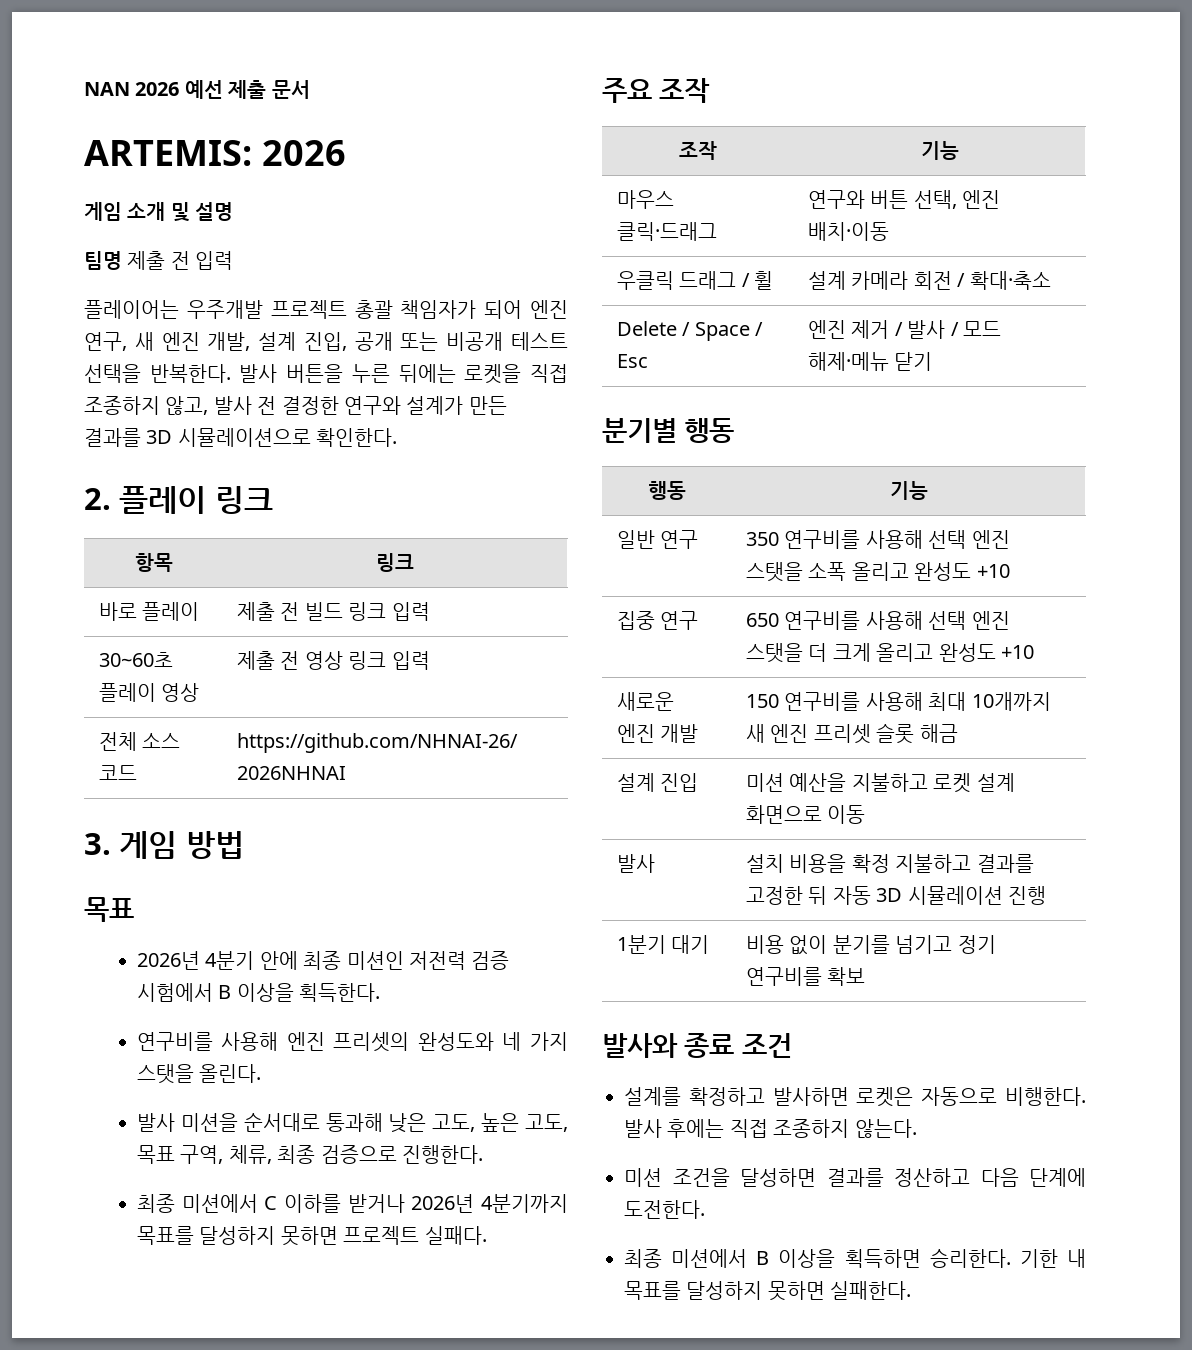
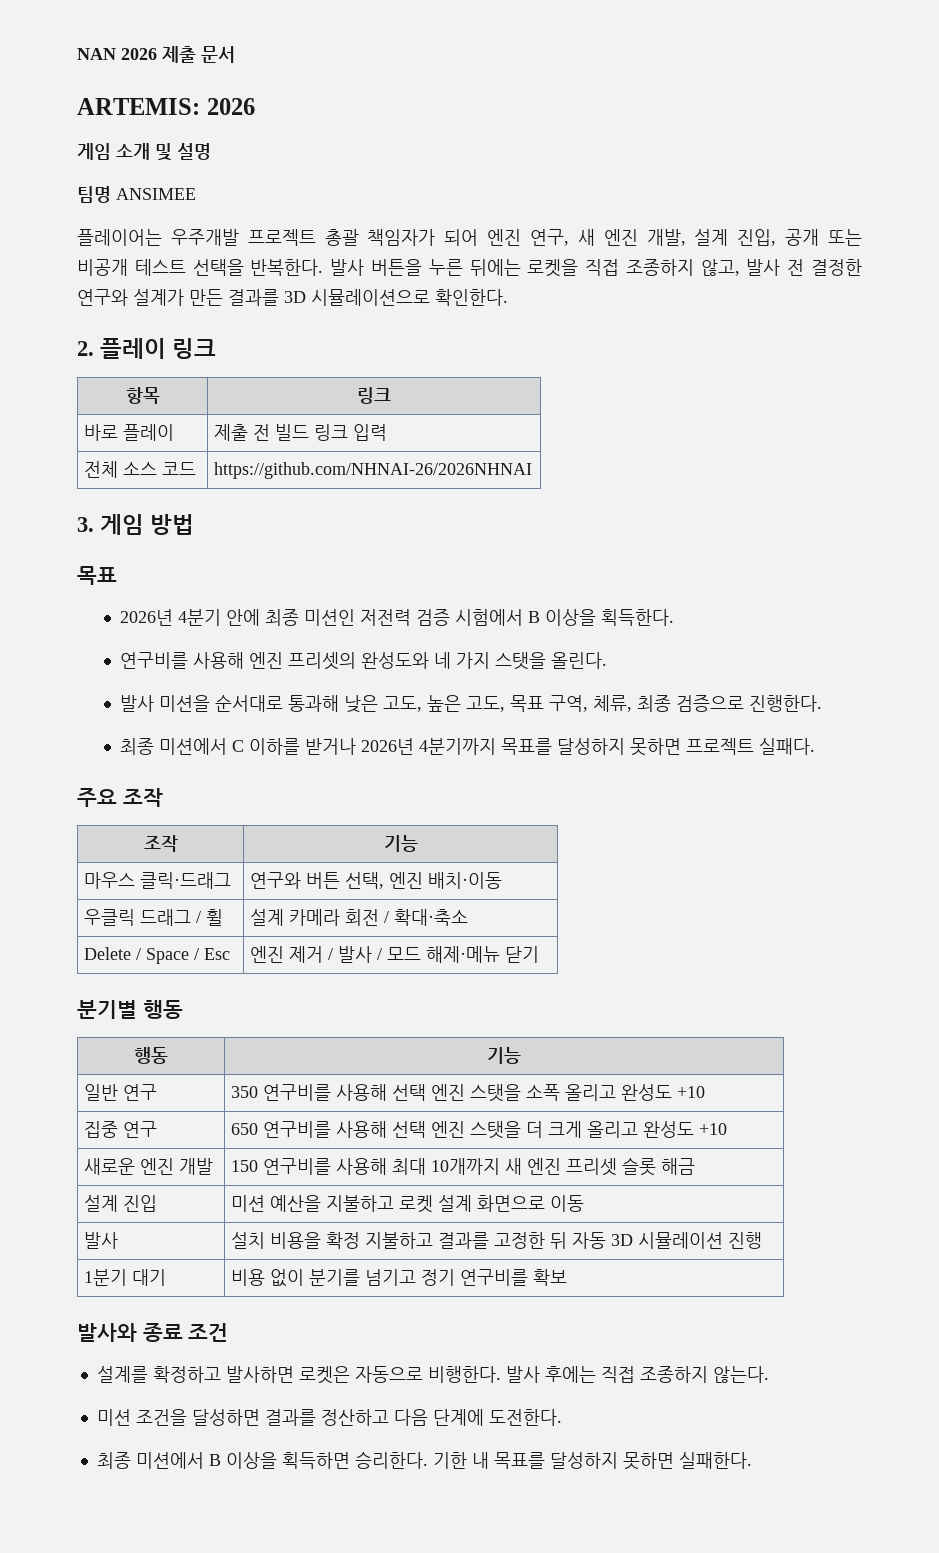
[184,80,223,99] 예선 -> (157, 54) none
[127,251,234,270] 제출 전 입력 -> [116,188,196,200] ANSIMEE
[98,652,173,667] [98,683,200,702] [236,651,430,670] // 30~60초 플레이 영상 | 제출 전 영상 링크 입력 -> (388, 432) none

